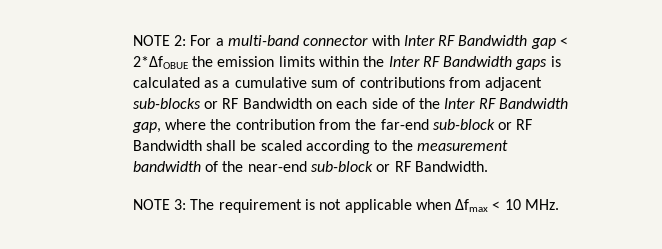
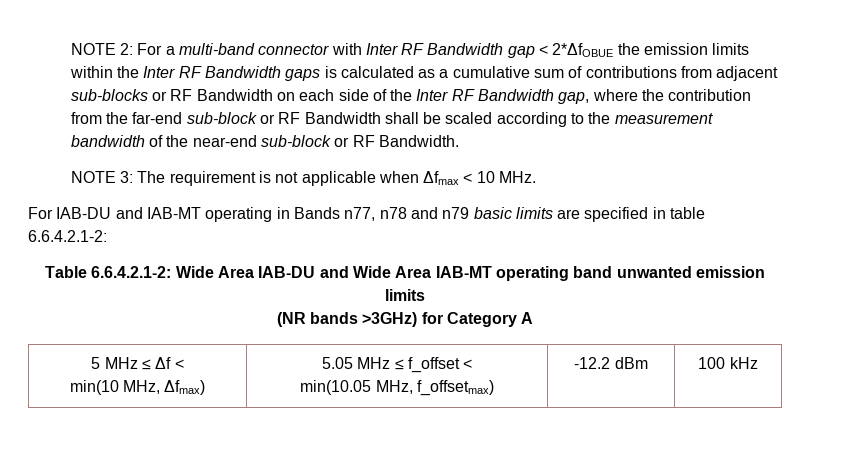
(560, 204) none -> [28,207,706,222] [28,230,107,242] [45,266,765,281] [385,289,425,301] [276,312,534,327] [91,357,184,370] [69,380,206,395] [321,357,473,373] [300,380,494,396] [574,357,648,369] [698,357,758,369] // For IAB-DU and IAB-MT operating in Bands n77, n78 and n79 basic limits are specified in table 6.6.4.2.1-2: // Table 6.6.4.2.1-2: Wide Area IAB-DU and Wide Area IAB-MT operating band unwanted emission limits // (NR bands >3GHz) for Category A // 5 MHz ≤ Δf < // min(10 MHz, Δfmax) | 5.05 MHz ≤ f_offset < // min(10.05 MHz, f_offsetmax) | -12.2 dBm | 100 kHz

